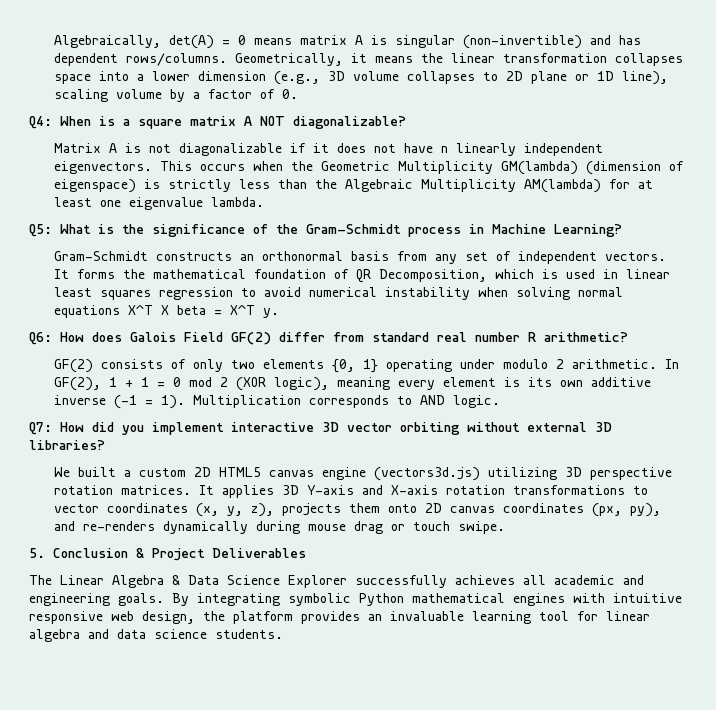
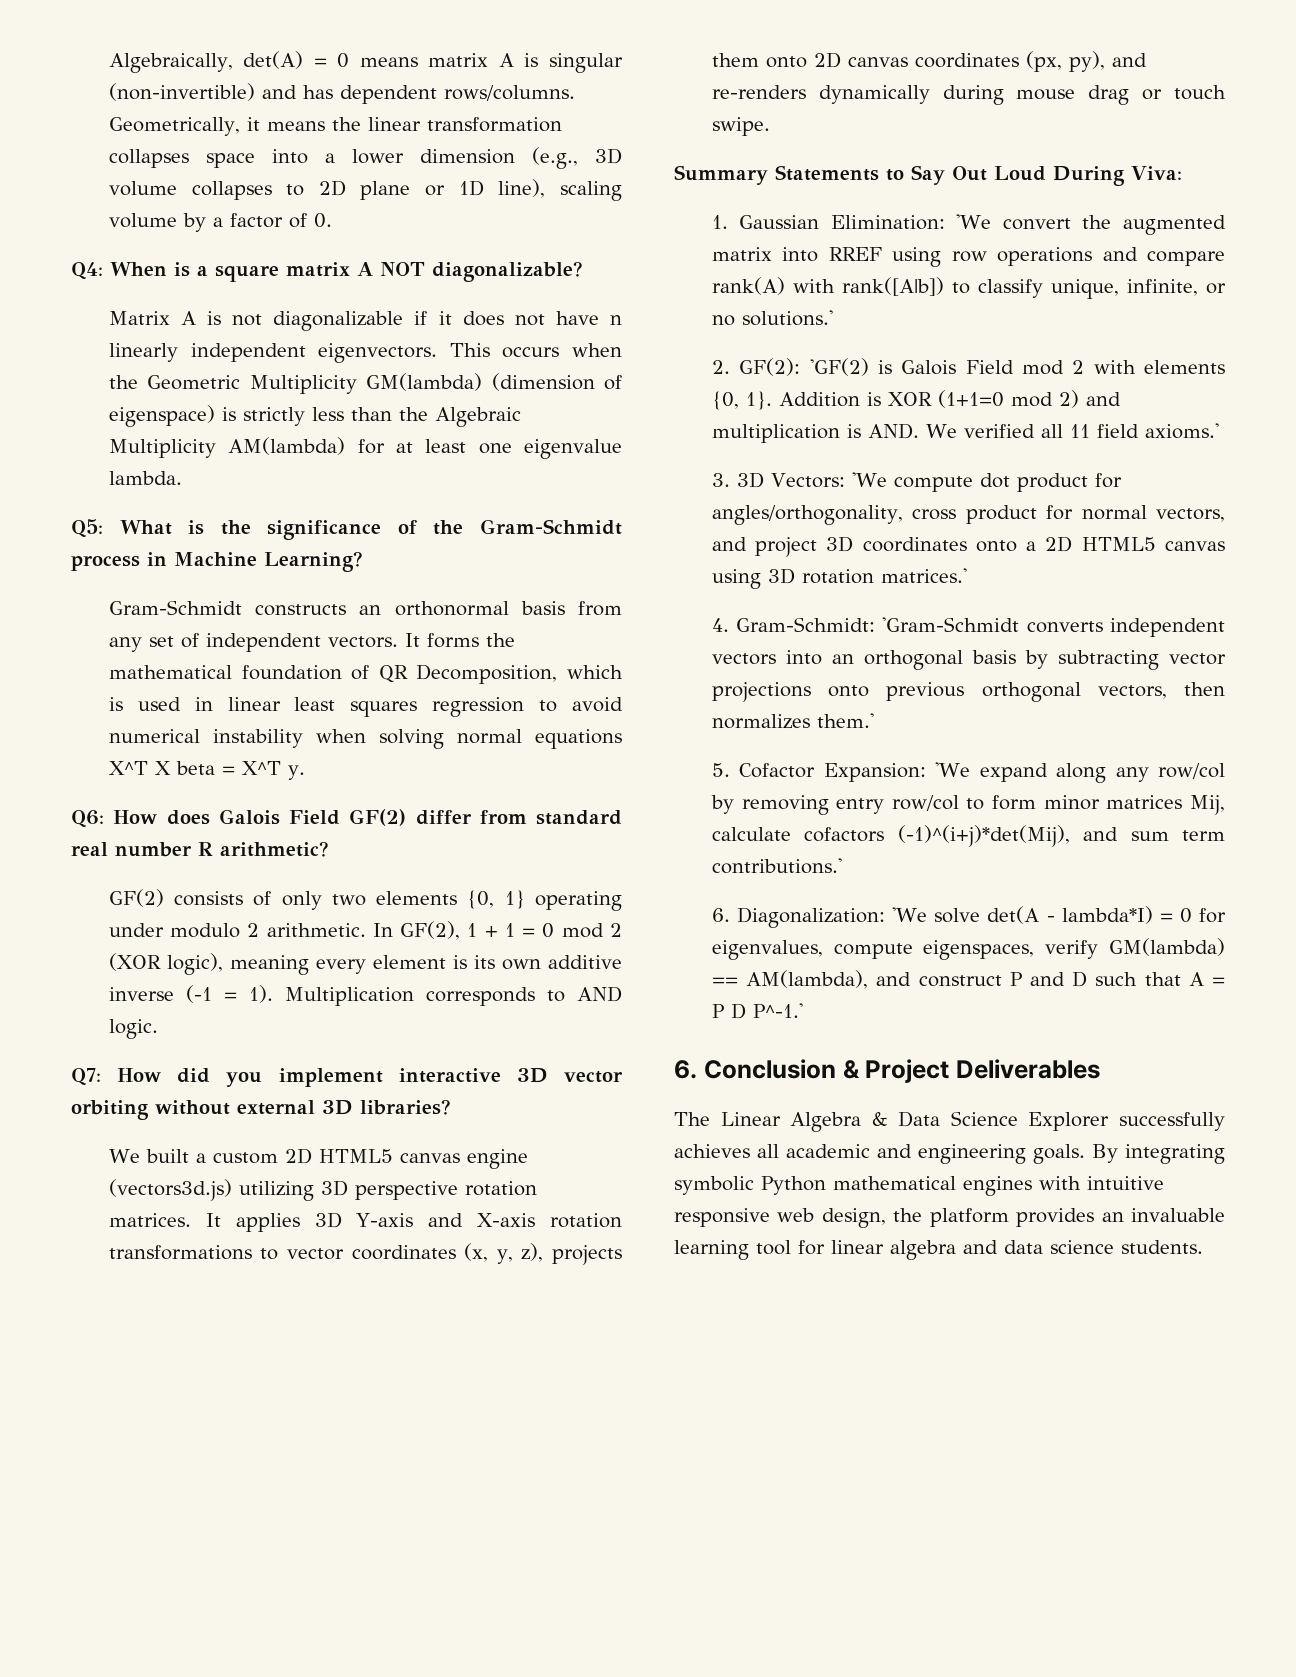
[29,548,45,558] 5. -> [674,165,1182,186] [711,214,1226,235] [711,247,1225,267] [711,277,1226,299] [711,310,833,326] [711,358,1225,376] [711,390,1121,410] [711,423,1219,443] [711,472,1122,492] [711,505,1225,525] [711,536,1225,557] [711,568,967,589] [711,617,1225,637] [711,650,1226,670] [711,682,1225,702] [711,713,874,729] [711,762,1225,783] [710,795,1225,815] [711,825,1225,847] [711,858,842,874] [711,906,1226,928] [711,938,1225,960] [711,970,1225,989] [711,1003,803,1019] [674,1060,697,1079] Summary Statements to Say Out Loud During Viva: // 1. Gaussian Elimination: 'We convert the augmented matrix into RREF using row operations and compare rank(A) with rank([A|b]) to classify unique, infinite, or no solutions.' // 2. GF(2): 'GF(2) is Galois Field mod 2 with elements {0, 1}. Addition is XOR (1+1=0 mod 2) and multiplication is AND. We verified all 11 field axioms.' // 3. 3D Vectors: 'We compute dot product for angles/orthogonality, cross product for normal vectors, and project 3D coordinates onto a 2D HTML5 canvas using 3D rotation matrices.' // 4. Gram-Schmidt: 'Gram-Schmidt converts independent vectors into an orthogonal basis by subtracting vector projections onto previous orthogonal vectors, then normalizes them.' // 5. Cofactor Expansion: 'We expand along any row/col by removing entry row/col to form minor matrices Mij, calculate cofactors (-1)^(i+j)*det(Mij), and sum term contributions.' // 6. Diagonalization: 'We solve det(A - lambda*I) = 0 for eigenvalues, compute eigenspaces, verify GM(lambda) == AM(lambda), and construct P and D such that A = P D P^-1.' // 6.

